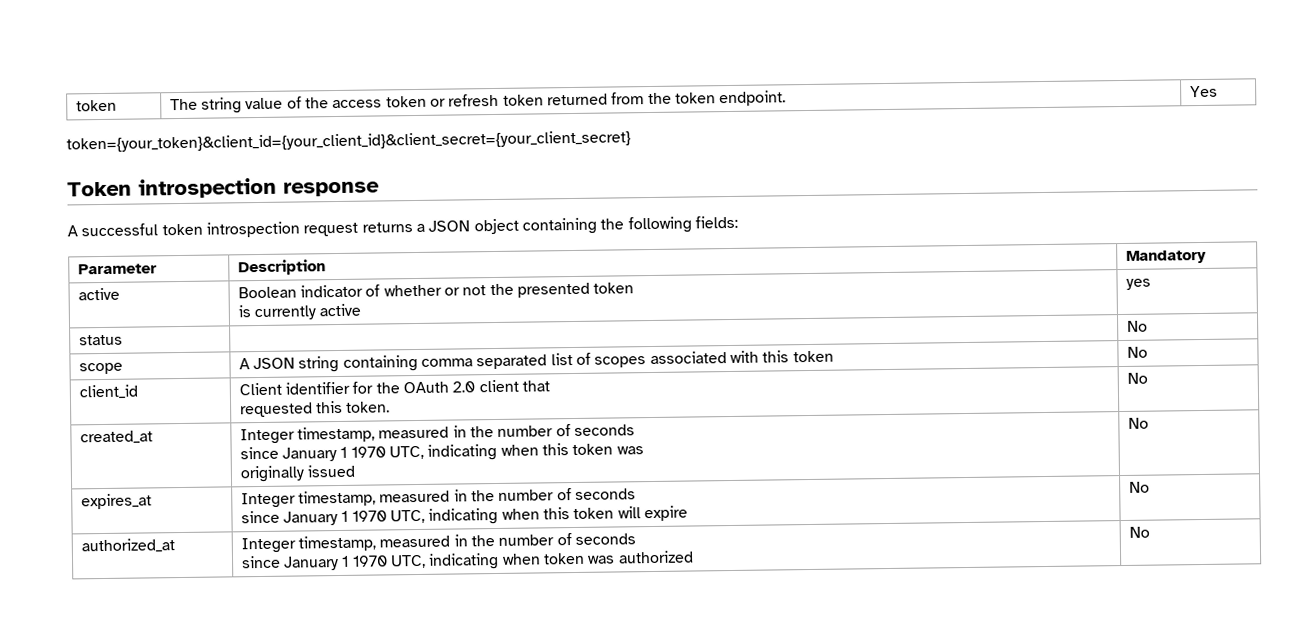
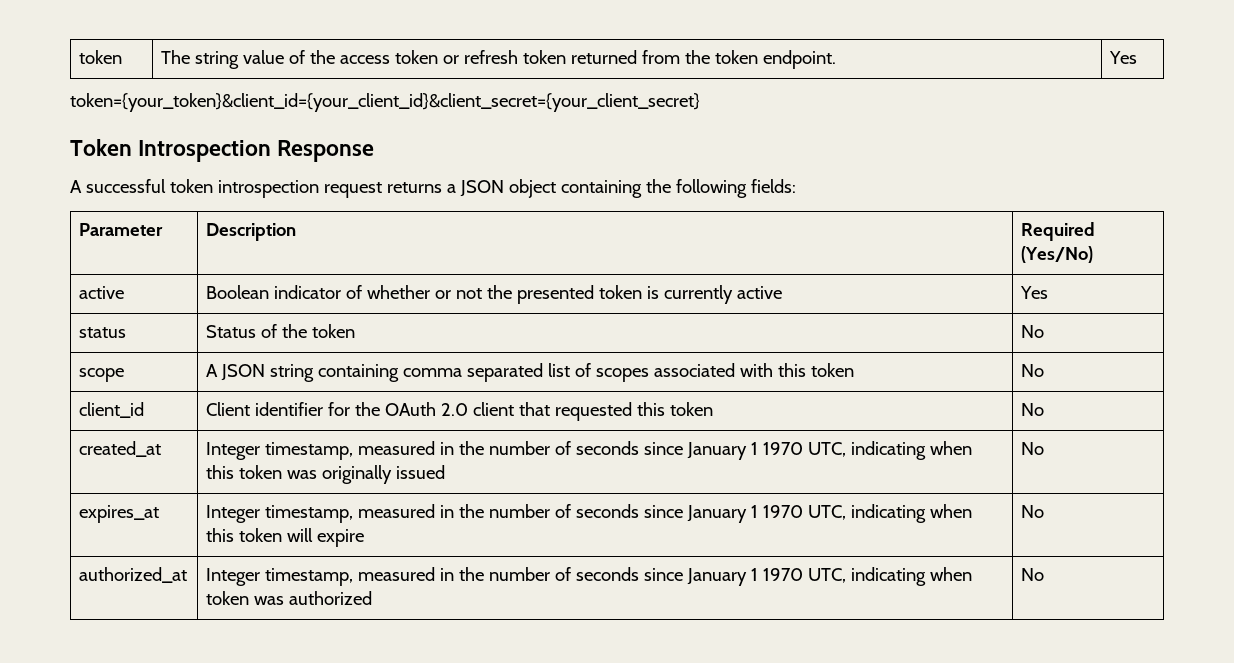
[138,177,380,199] introspection response -> [138,140,375,162] Introspection Response
[1125,249,1207,264] Mandatory -> [1021,222,1096,241] [1021,246,1094,263] Required (Yes/No)
(635, 288) // -> (643, 292) none
[1125,278,1151,290] yes -> [1020,286,1049,299] Yes
(123, 340) none -> [206,324,356,338] Status of the token
(550, 386) // -> (551, 409) none
[346,401,391,413] token. -> [670,402,714,416] token
(635, 430) // -> (640, 448) none
(644, 450) // -> (318, 474) none
(636, 494) // -> (640, 511) none
(636, 539) // -> (640, 574) none

